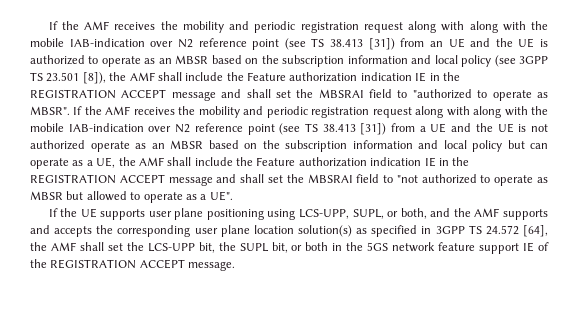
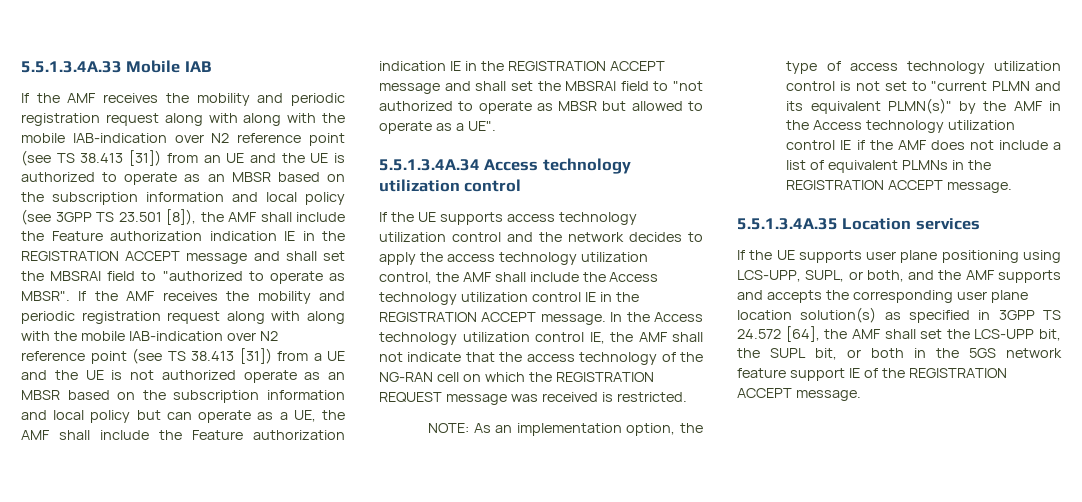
(48, 25) none -> [21,60,211,73] 5.5.1.3.4A.33 Mobile IAB //
(233, 196) none -> [379,158,631,174] [379,179,522,192] [379,212,637,225] [379,232,703,242] [379,252,648,265] [379,272,659,284] [379,292,639,305] [379,312,703,325] [379,332,703,345] [379,352,703,365] [379,372,654,382] [379,392,687,405] [428,423,703,436] [786,61,1061,74] [786,81,1061,91] [786,98,1061,114] [786,120,1016,133] [786,140,1061,150] [786,160,991,173] [786,180,1013,193] [737,218,980,230] // 5.5.1.3.4A.34 Access technology utilization control // If the UE supports access technology utilization control and the network decides to apply the access technology utilization control, the AMF shall include the Access technology utilization control IE in the REGISTRATION ACCEPT message. In the Access technology utilization control IE, the AMF shall not indicate that the access technology of the NG-RAN cell on which the REGISTRATION REQUEST message was received is restricted. // NOTE: As an implementation option, the type of access technology utilization control is not set to "current PLMN and its equivalent PLMN(s)" by the AMF in the Access technology utilization control IE if the AMF does not include a list of equivalent PLMNs in the REGISTRATION ACCEPT message. // 5.5.1.3.4A.35 Location services

